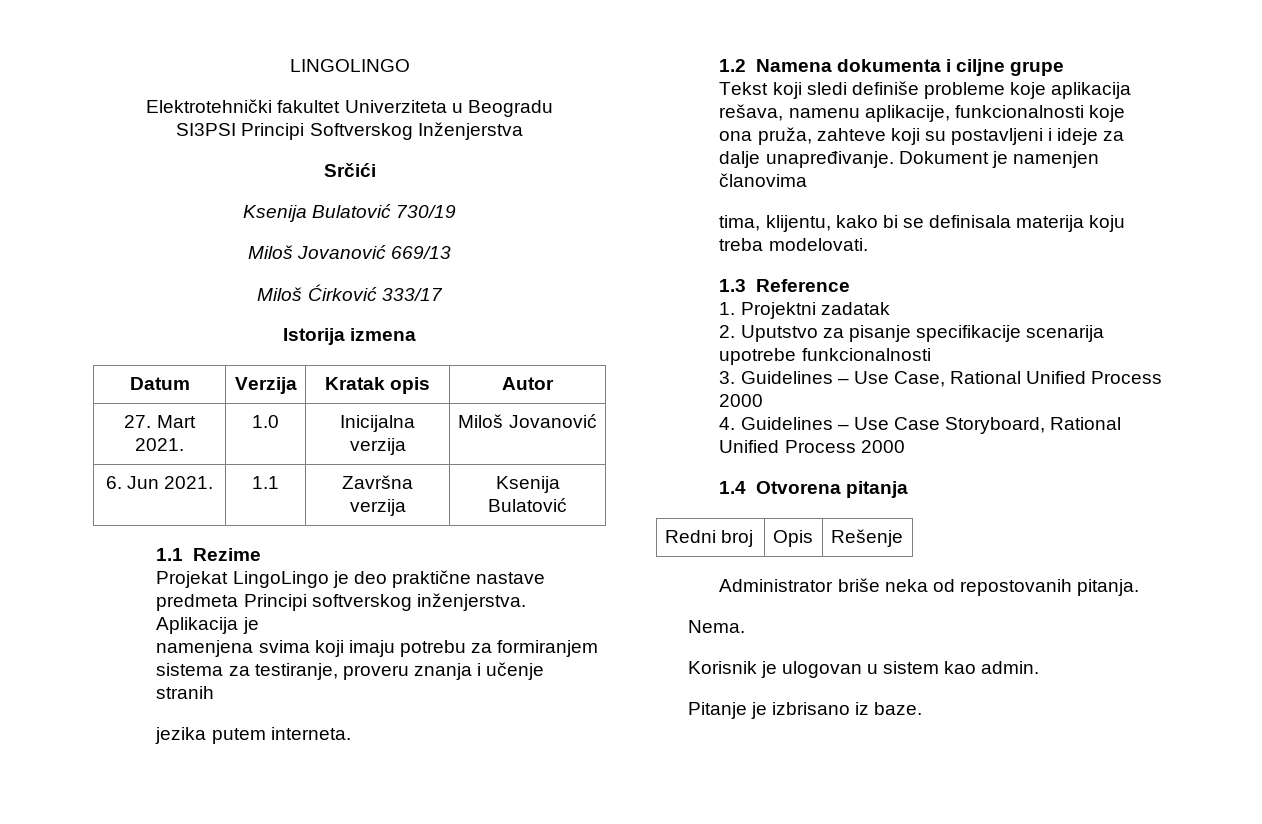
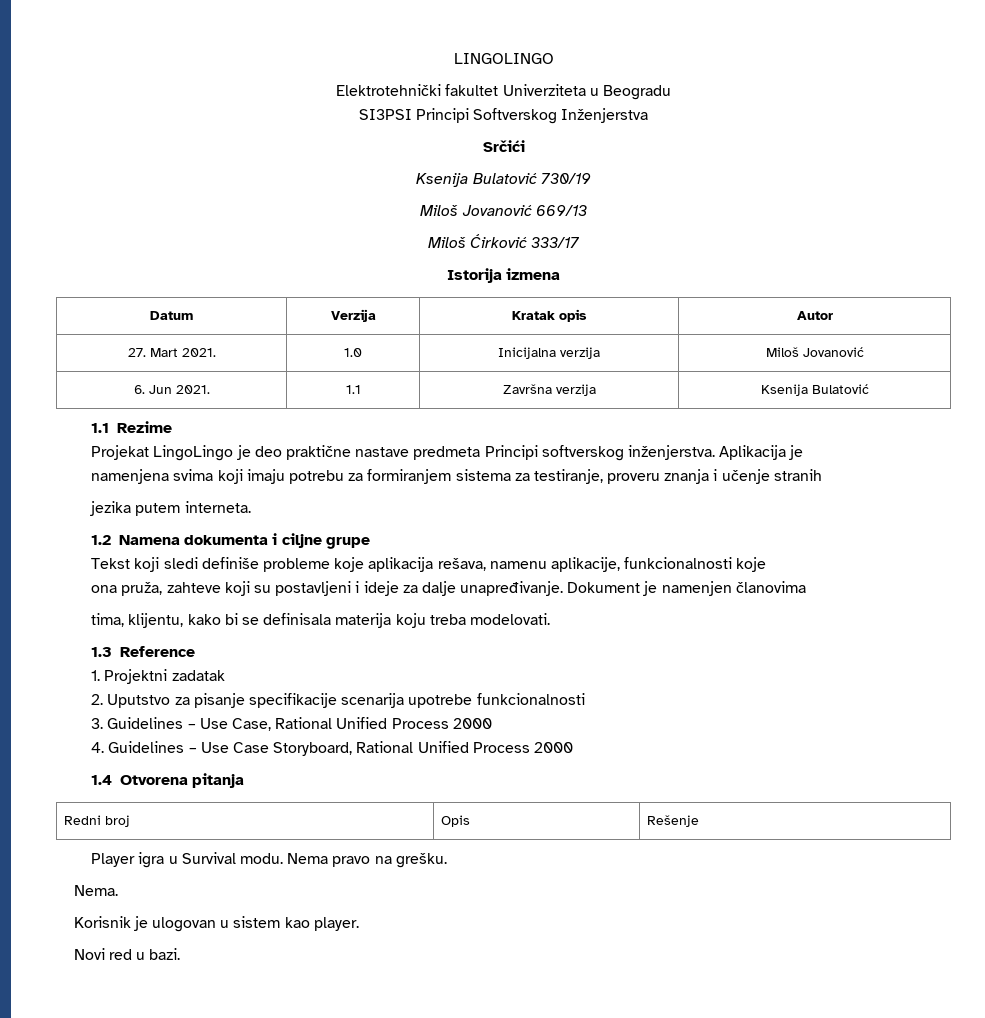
[719,578,1140,596] Administrator briše neka od repostovanih pitanja. -> [91,852,447,868] Player igra u Survival modu. Nema pravo na grešku.
[981,661,1040,674] [687,702,923,719] admin. // Pitanje je izbrisano iz baze. -> [313,917,359,931] [73,948,181,960] player. // Novi red u bazi.

